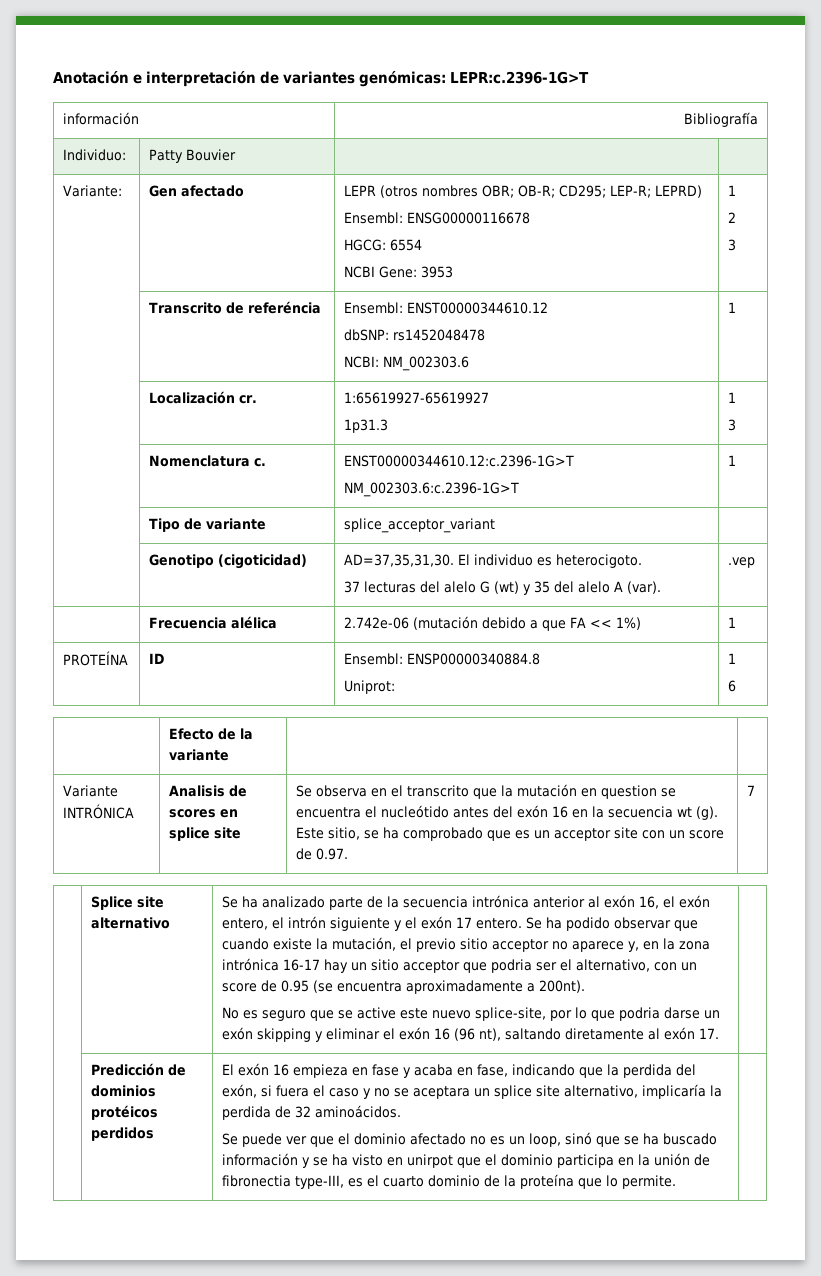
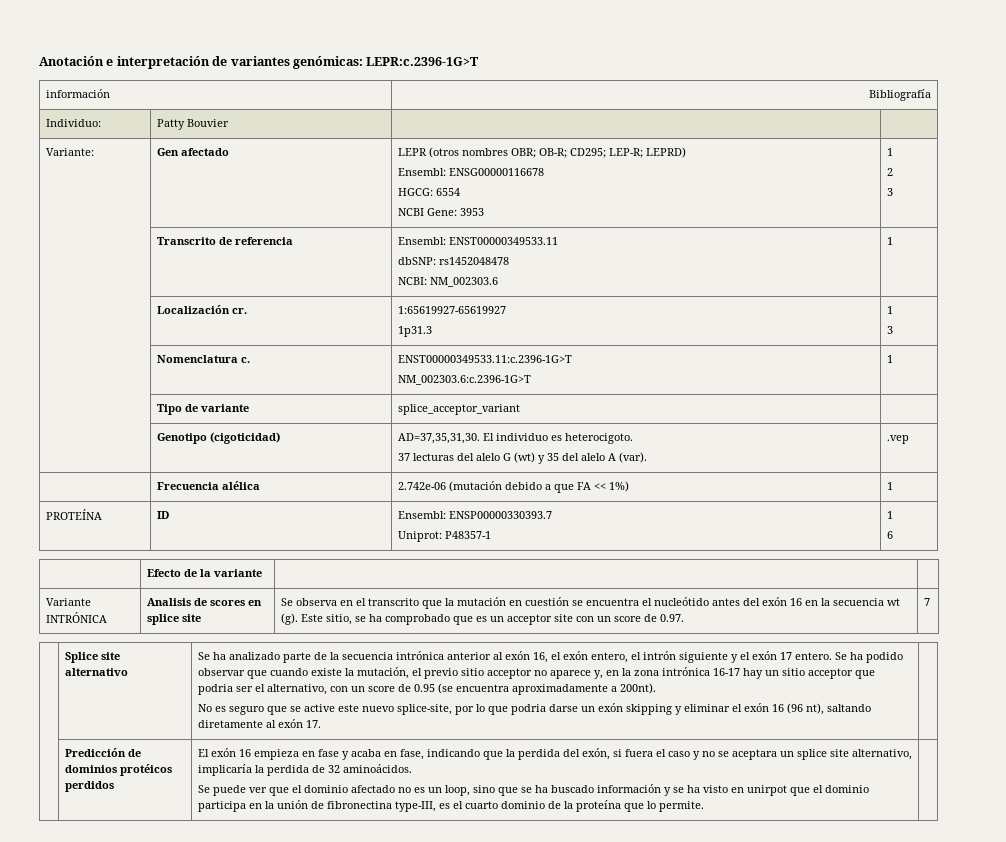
[248,301,322,314] [344,302,549,314] referéncia | Ensembl: ENST00000344610.12 -> [234,237,293,245] [397,237,558,245] referencia | Ensembl: ENST00000349533.11
[344,455,575,467] ENST00000344610.12:c.2396-1G>T -> [397,355,572,363] ENST00000349533.11:c.2396-1G>T
[407,653,541,665] ENSP00000340884.8 -> [448,511,552,519] ENSP00000330393.7
(396, 687) none -> [444,531,491,539] P48357-1
[601,785,658,799] question -> [524,597,569,606] cuestión
[565,1132,593,1145] sinó -> [472,785,495,793] sino
[222,1175,292,1187] fibronectia -> [326,801,392,809] fibronectina

